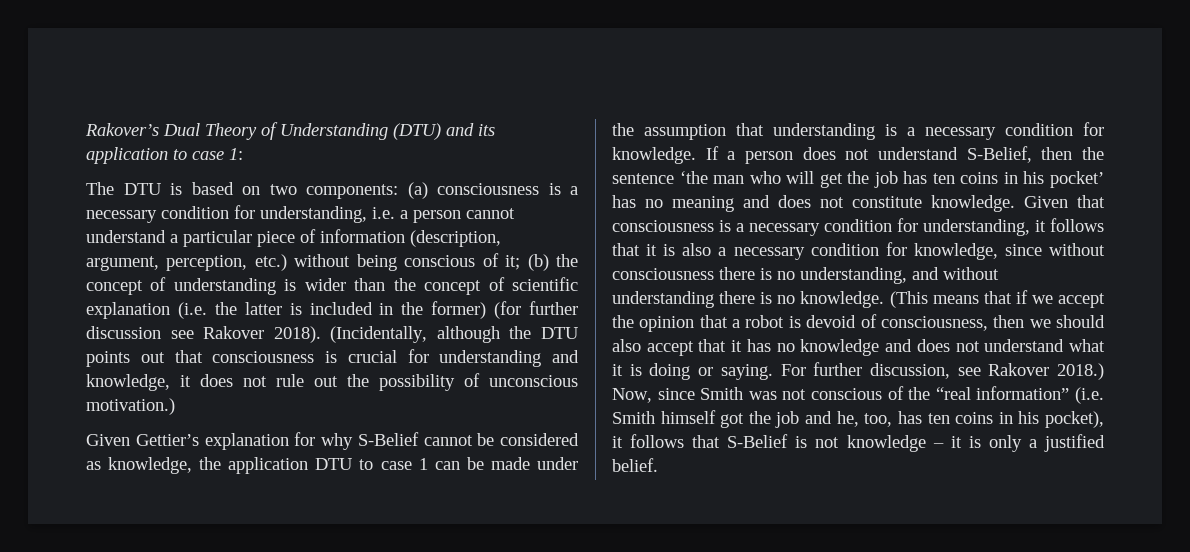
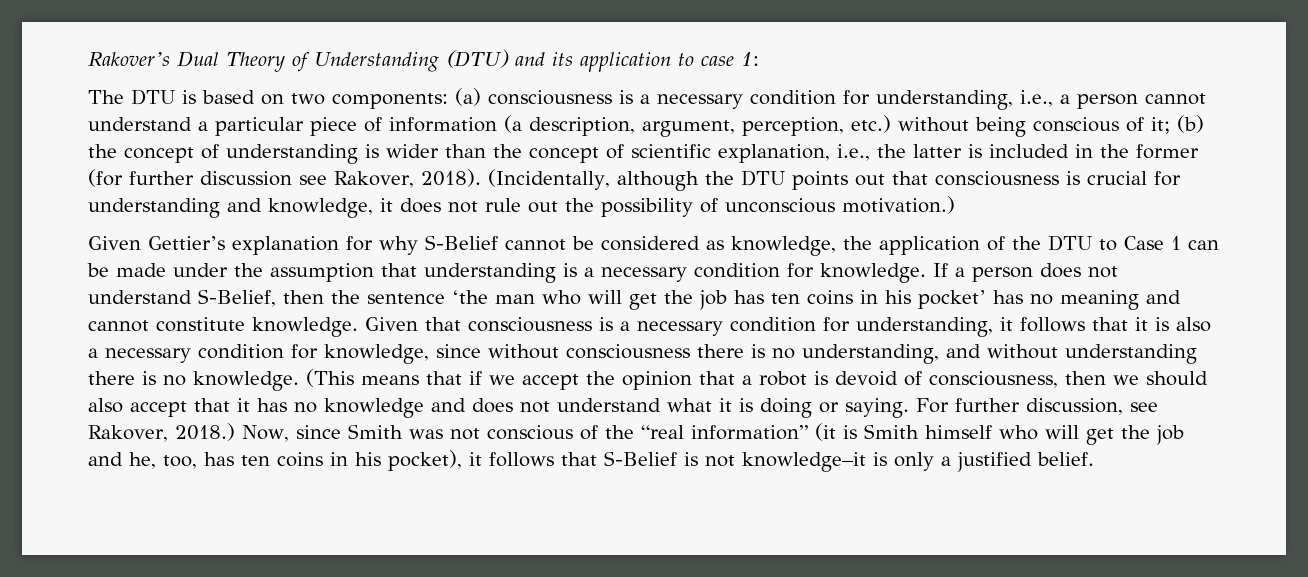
[372,207,395,219] i.e. -> [1020,90,1053,107] i.e.,
[410,230,501,247] (description, -> [504,115,635,136] (a description,
[86,302,207,319] explanation (i.e. -> [718,144,870,163] explanation, i.e.,
[431,301,487,319] former) -> [1136,144,1199,159] former
[203,326,265,339] Rakover -> [334,171,414,188] Rakover,
(309, 465) none -> [987,236,1041,251] of the
[380,461,412,470] case -> [1124,236,1164,250] Case
[778,195,844,208] does not -> [88,320,149,332] cannot
[988,363,1050,376] Rakover -> [88,425,168,442] Rakover,
[1075,387,1104,404] [612,410,745,428] (i.e. Smith himself got -> [814,423,1114,445] (it is Smith himself who will get
[846,435,962,452] knowledge – it -> [742,452,866,472] knowledge–it

